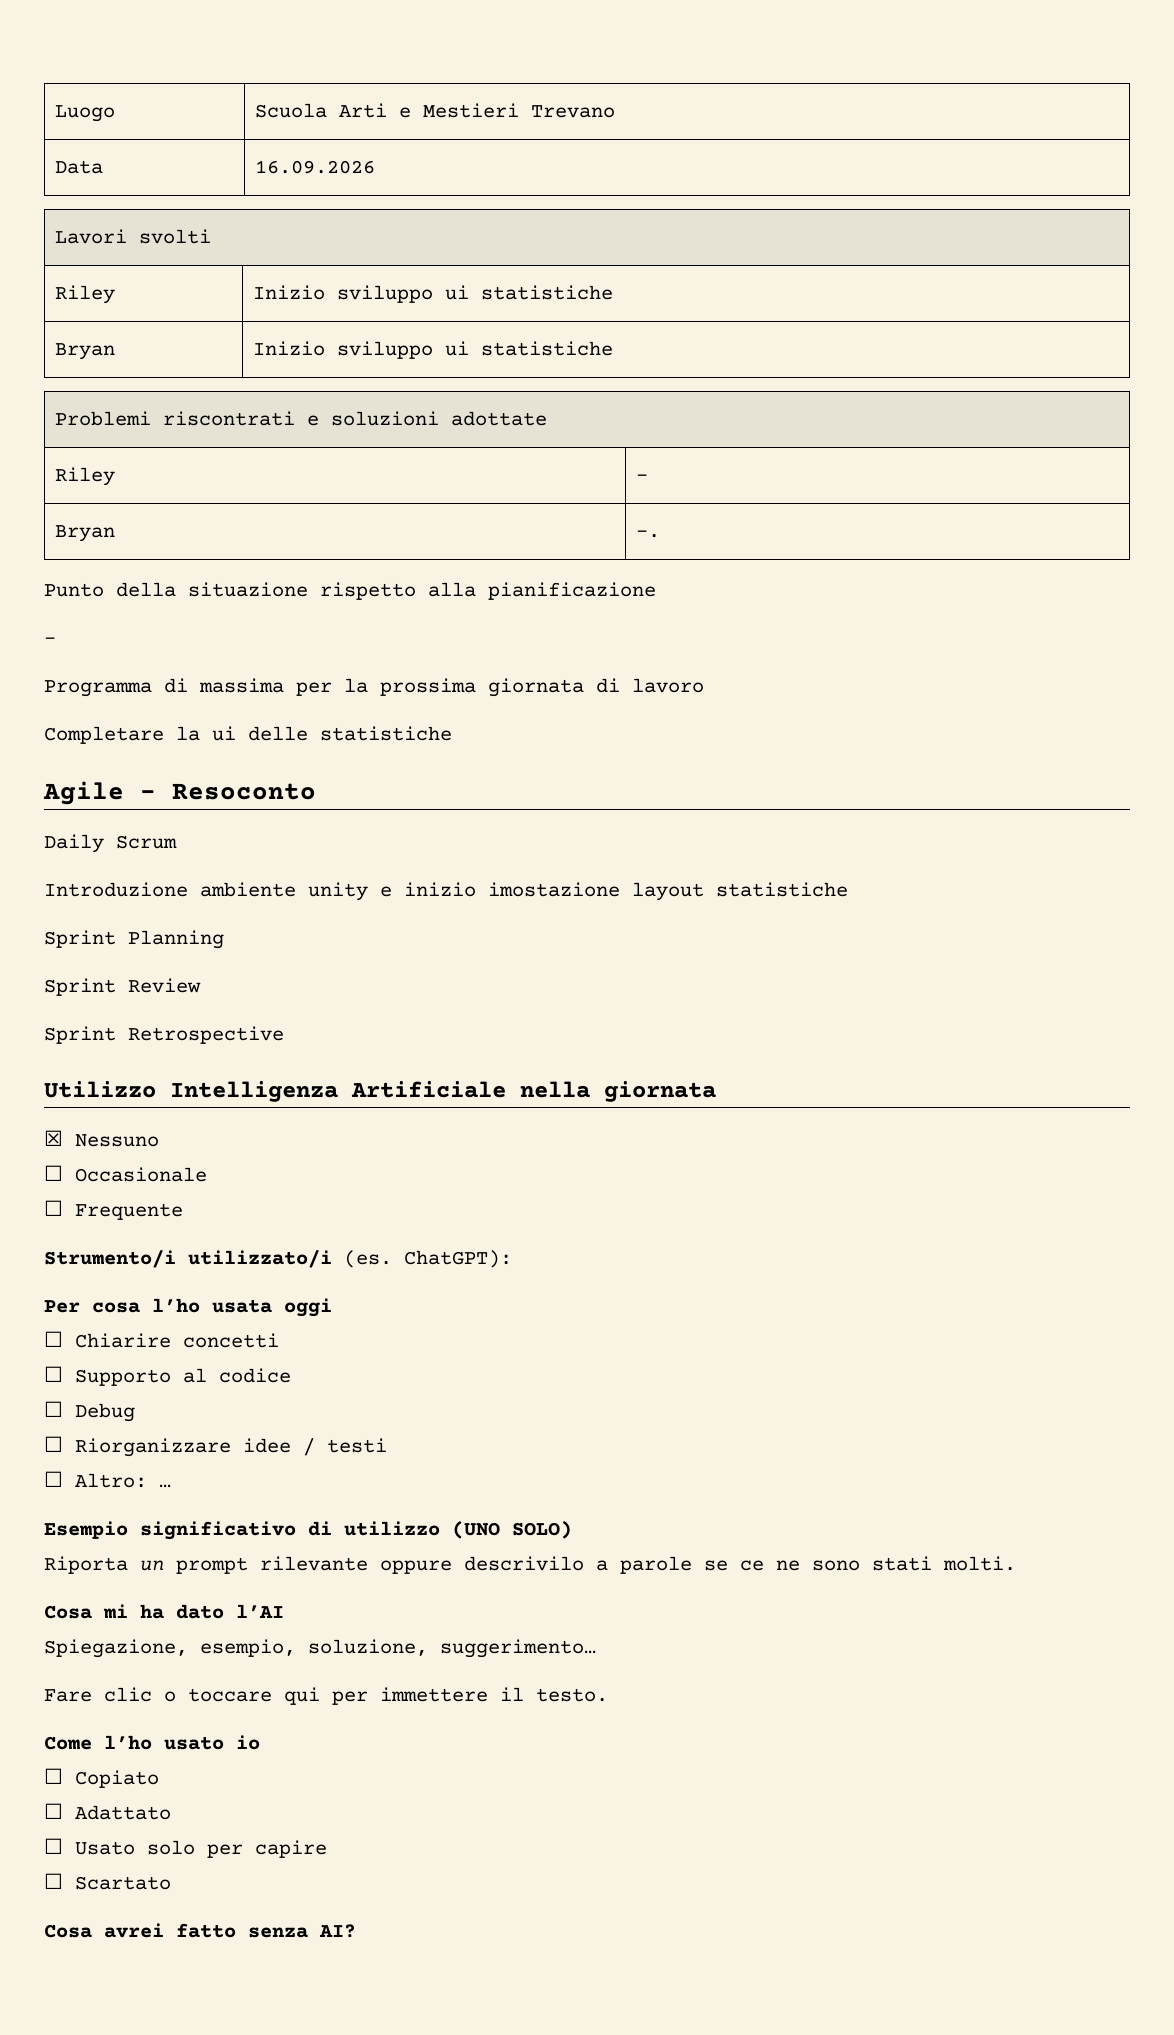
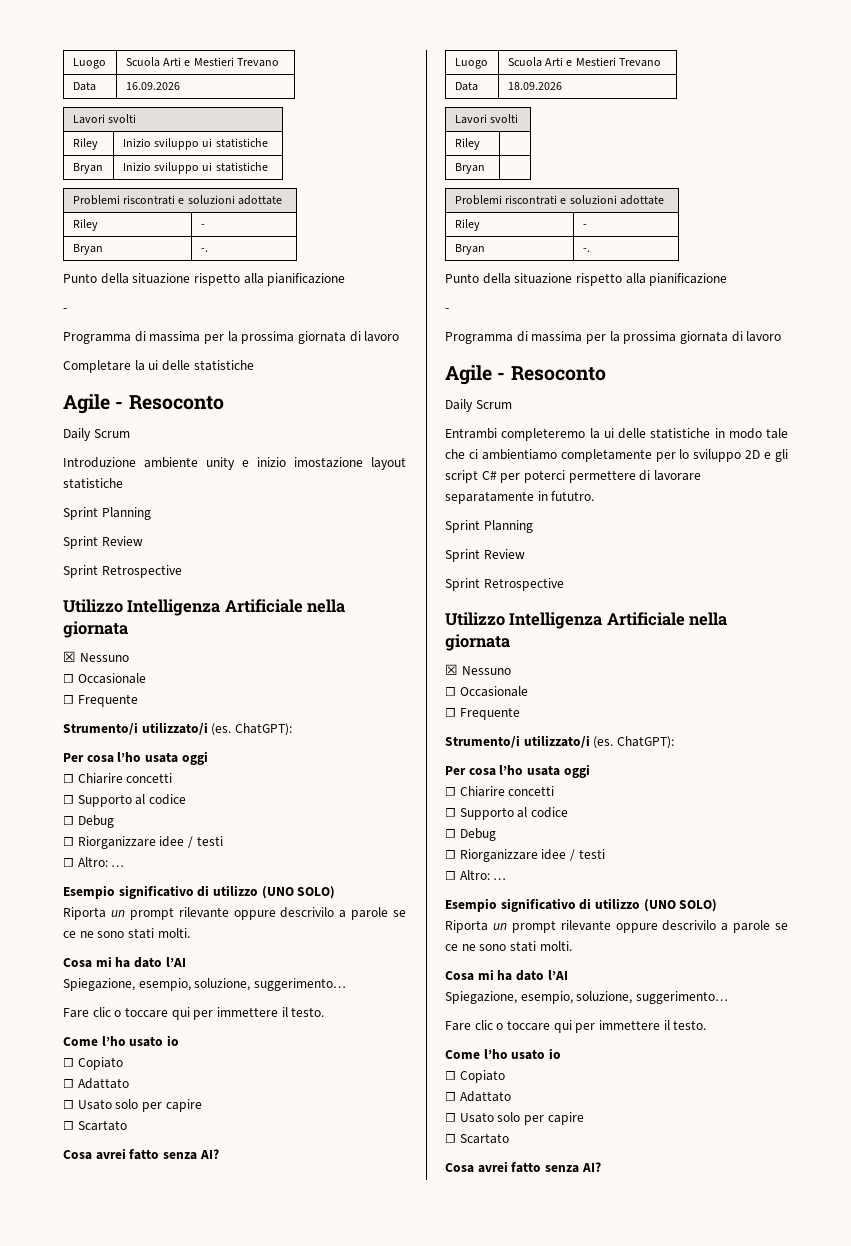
(356, 1931) none -> [454,58,488,69] [507,57,661,67] [454,82,478,91] [507,82,562,90] [454,114,519,124] [454,138,480,150] [454,163,485,174] [454,195,664,205] [454,219,480,231] [582,224,587,228] [454,244,485,255] [582,248,590,252] [445,273,728,286] [445,308,449,312] [445,331,782,344] [445,365,606,385] [445,399,512,412] [445,428,788,441] [445,449,788,462] [445,470,701,483] [445,491,595,504] [445,520,533,533] [445,549,525,562] [445,578,564,591] [445,612,728,629] [445,634,510,651] [445,664,511,675] [445,686,528,697] [445,707,520,720] [445,735,674,749] [445,764,590,778] [445,786,555,797] [445,807,568,820] [445,828,496,841] [445,849,605,862] [445,870,507,880] [445,898,718,912] [445,920,788,933] [445,941,572,952] [445,969,568,981] [445,991,728,1004] [445,1020,707,1033] [445,1048,561,1060] [445,1070,505,1083] [445,1091,511,1102] [445,1112,584,1125] [445,1133,509,1144] [445,1161,601,1173] // Luogo | Scuola Arti e Mestieri Trevano // Data | 18.09.2026 // Lavori svolti // Riley | // Bryan | // Problemi riscontrati e soluzioni adottate // Riley | - // Bryan | -. // Punto della situazione rispetto alla pianificazione // - // Programma di massima per la prossima giornata di lavoro // Agile - Resoconto // Daily Scrum // Entrambi completeremo la ui delle statistiche in modo tale che ci ambientiamo completamente per lo sviluppo 2D e gli script C# per poterci permettere di lavorare separatamente in fututro. // Sprint Planning // Sprint Review // Sprint Retrospective // Utilizzo Intelligenza Artificiale nella giornata // ☒ Nessuno // ☐ Occasionale // ☐ Frequente // Strumento/i utilizzato/i (es. ChatGPT): // Per cosa l’ho usata oggi // ☐ Chiarire concetti // ☐ Supporto al codice // ☐ Debug // ☐ Riorganizzare idee / testi // ☐ Altro: … // Esempio significativo di utilizzo (UNO SOLO) // Riporta un prompt rilevante oppure descrivilo a parole se ce ne sono stati molti. // Cosa mi ha dato l’AI // Spiegazione, esempio, soluzione, suggerimento… // Fare clic o toccare qui per immettere il testo. // Come l’ho usato io // ☐ Copiato // ☐ Adattato // ☐ Usato solo per capire // ☐ Scartato // Cosa avrei fatto senza AI?

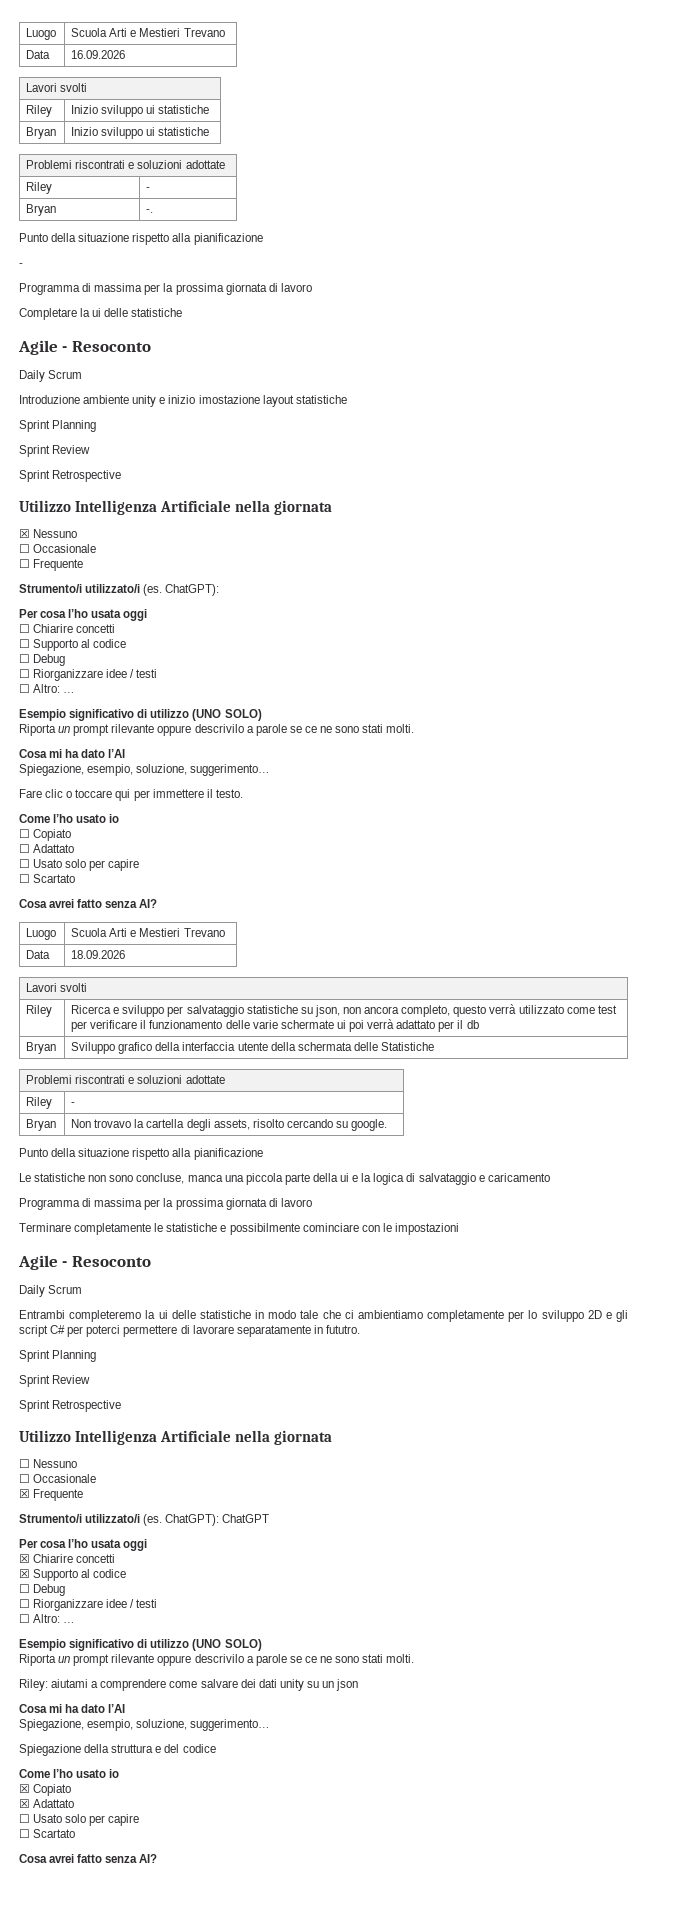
[454,163,485,174] [454,195,664,205] [454,219,480,231] [582,224,587,228] [454,244,485,255] [582,248,590,252] [445,273,728,286] [445,308,449,312] [445,331,782,344] // Bryan | // Problemi riscontrati e soluzioni adottate // Riley | - // Bryan | -. // Punto della situazione rispetto alla pianificazione // - // Programma di massima per la prossima giornata di lavoro -> [71,1004,617,1017] [71,1019,479,1032] [26,1042,57,1054] [71,1042,435,1054] [26,1075,225,1084] [26,1097,53,1109] [71,1102,76,1106] [26,1119,57,1131] [71,1119,388,1131] [19,1148,263,1160] [19,1173,550,1185] [19,1198,312,1210] [19,1223,459,1235] Ricerca e sviluppo per salvataggio statistiche su json, non ancora completo, questo verrà utilizzato come test per verificare il funzionamento delle varie schermate ui poi verrà adattato per il db // Bryan | Sviluppo grafico della interfaccia utente della schermata delle Statistiche // Problemi riscontrati e soluzioni adottate // Riley | - // Bryan | Non trovavo la cartella degli assets, risolto cercando su google. // Punto della situazione rispetto alla pianificazione // Le statistiche non sono concluse, manca una piccola parte della ui e la logica di salvataggio e caricamento // Programma di massima per la prossima giornata di lavoro // Terminare completamente le statistiche e possibilmente cominciare con le impostazioni
[445,664,511,675] [445,686,528,697] [445,707,520,720] [445,735,674,749] [445,764,590,778] [445,786,555,797] [445,808,456,817] ☒ Nessuno // ☐ Occasionale // ☐ Frequente // Strumento/i utilizzato/i (es. ChatGPT): // Per cosa l’ho usata oggi // ☐ Chiarire concetti // ☐ -> [19,1459,78,1468] [19,1474,97,1483] [19,1489,84,1501] [19,1514,270,1526] [19,1539,148,1551] [19,1554,116,1563] [19,1569,30,1578] ☐ Nessuno // ☐ Occasionale // ☒ Frequente // Strumento/i utilizzato/i (es. ChatGPT): ChatGPT // Per cosa l’ho usata oggi // ☒ Chiarire concetti // ☒
[445,969,568,981] [445,991,728,1004] [445,1020,707,1033] [445,1048,561,1060] [445,1070,505,1083] [445,1092,456,1101] // Cosa mi ha dato l’AI // Spiegazione, esempio, soluzione, suggerimento… // Fare clic o toccare qui per immettere il testo. // Come l’ho usato io // ☐ Copiato // ☐ -> [19,1679,359,1691] [19,1704,126,1713] [19,1719,271,1731] [19,1744,216,1756] [19,1769,120,1778] [19,1784,72,1796] [19,1799,30,1808] // Riley: aiutami a comprendere come salvare dei dati unity su un json // Cosa mi ha dato l’AI // Spiegazione, esempio, soluzione, suggerimento… // Spiegazione della struttura e del codice // Come l’ho usato io // ☒ Copiato // ☒

